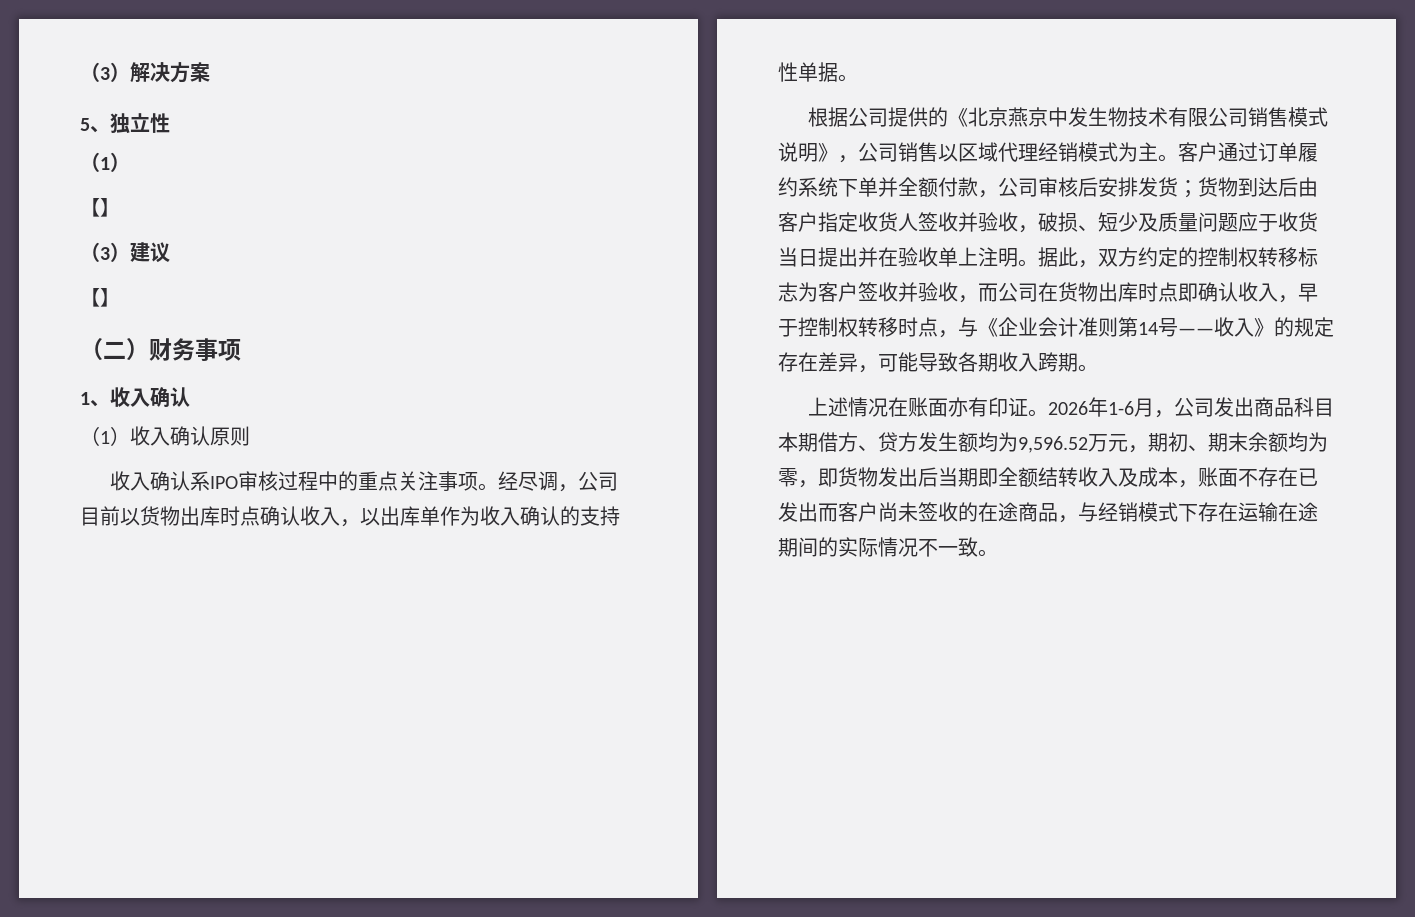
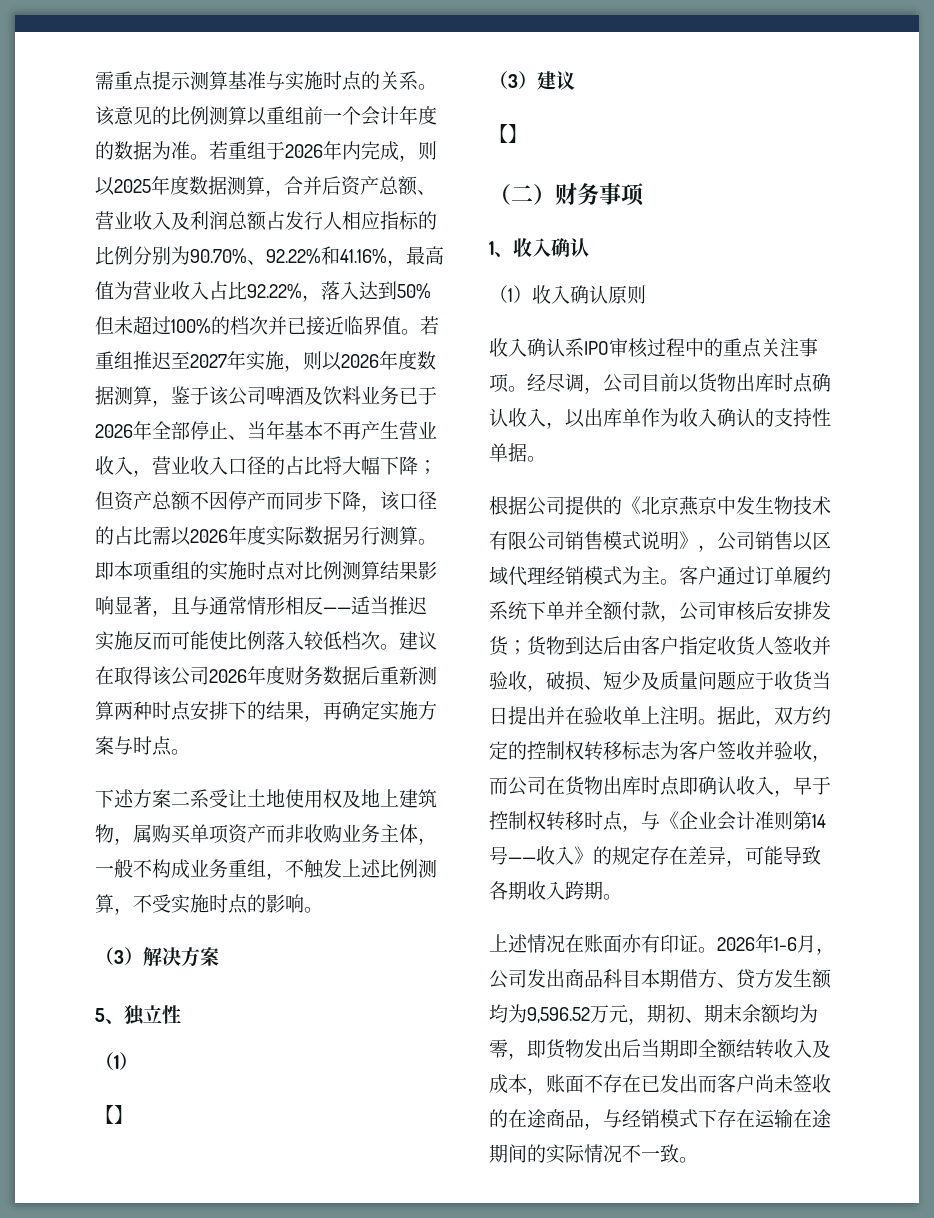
(80, 72) none -> [95,71,437,91] [95,106,437,126] [95,141,437,162] [95,176,436,197] [95,211,437,231] [95,246,444,267] [95,281,431,302] [95,316,439,336] [95,351,436,372] [95,386,437,407] [95,421,437,440] [95,456,437,477] [95,491,437,512] [95,526,437,546] [95,561,437,581] [95,596,427,617] [95,631,437,651] [95,666,437,686] [95,701,437,722] [95,736,190,756] [95,789,437,808] [95,824,437,845] [95,859,437,880] [95,894,323,915] 需重点提示测算基准与实施时点的关系。该意见的比例测算以重组前一个会计年度的数据为准。若重组于2026年内完成，则以2025年度数据测算，合并后资产总额、营业收入及利润总额占发行人相应指标的比例分别为90.70%、92.22%和41.16%，最高值为营业收入占比92.22%，落入达到50%但未超过100%的档次并已接近临界值。若重组推迟至2027年实施，则以2026年度数据测算，鉴于该公司啤酒及饮料业务已于2026年全部停止、当年基本不再产生营业收入，营业收入口径的占比将大幅下降；但资产总额不因停产而同步下降，该口径的占比需以2026年度实际数据另行测算。即本项重组的实施时点对比例测算结果影响显著，且与通常情形相反——适当推迟实施反而可能使比例落入较低档次。建议在取得该公司2026年度财务数据后重新测算两种时点安排下的结果，再确定实施方案与时点。 // 下述方案二系受让土地使用权及地上建筑物，属购买单项资产而非收购业务主体，一般不构成业务重组，不触发上述比例测算，不受实施时点的影响。 //

